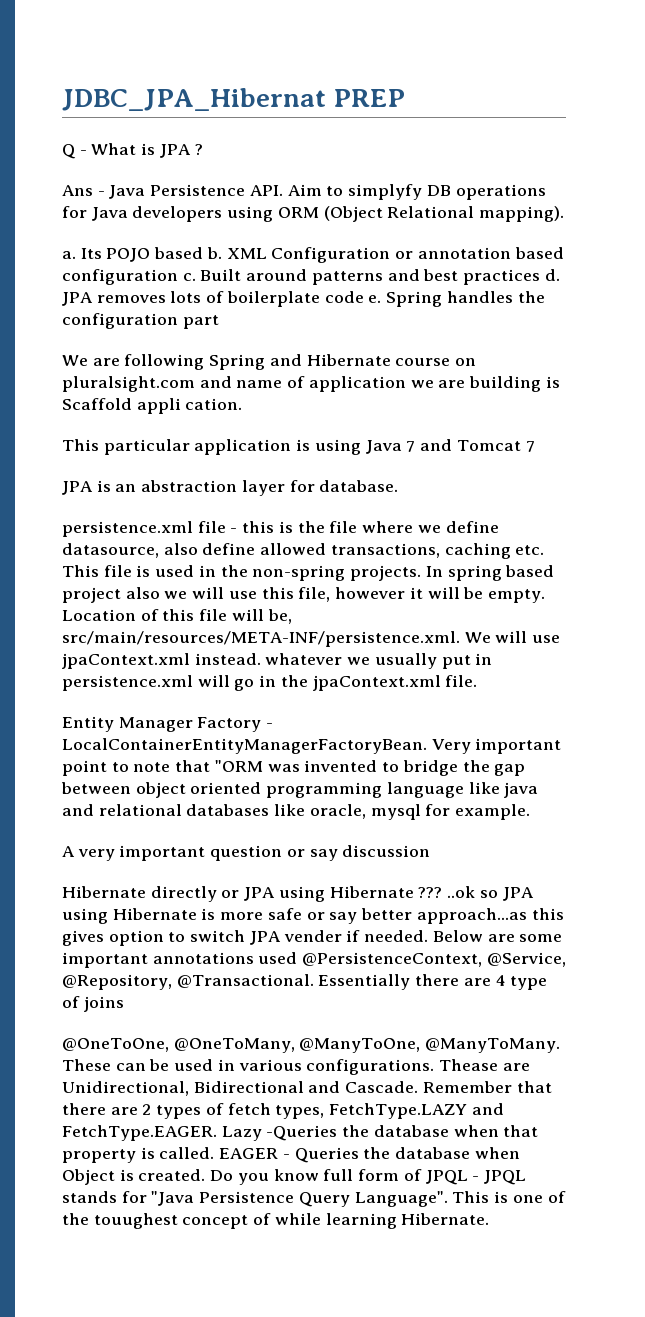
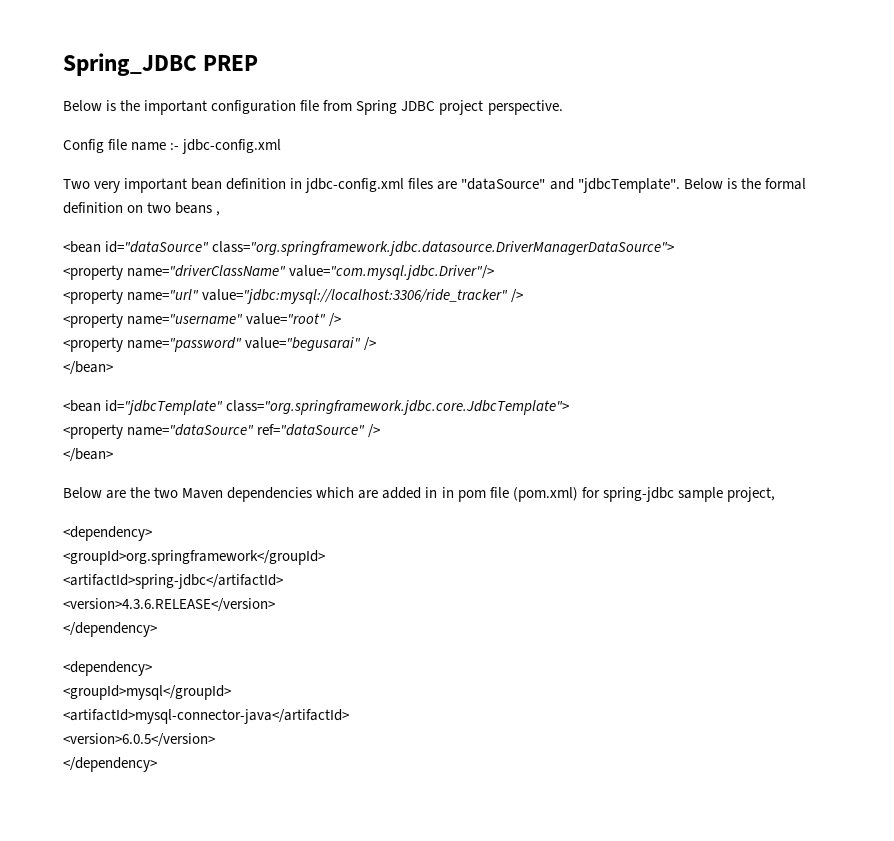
[62,88,326,111] JDBC_JPA_Hibernat -> [63,53,197,76] Spring_JDBC
[62,143,203,159] [62,184,546,200] [62,206,565,222] [62,247,564,263] [62,269,560,285] [62,291,545,307] [62,313,219,329] [62,354,477,370] [62,376,560,392] [62,398,243,414] [62,439,535,455] [62,480,399,496] [62,521,499,537] [62,543,545,559] [62,565,555,581] [62,587,545,603] [62,609,292,624] [62,631,561,647] [62,653,493,669] [62,675,478,691] [62,716,274,732] [62,738,562,754] [62,760,526,776] [61,782,539,798] [62,804,531,820] [62,845,431,861] [62,886,534,902] [62,908,564,924] [62,930,563,946] [62,952,566,968] [62,974,548,990] [62,996,124,1012] [62,1038,561,1053] [62,1059,530,1075] [62,1081,552,1096] [62,1103,504,1119] [62,1125,539,1141] [62,1147,520,1163] [62,1169,526,1185] [62,1191,566,1207] [62,1213,490,1229] Q - What is JPA ? // Ans - Java Persistence API. Aim to simplyfy DB operations for Java developers using ORM (Object Relational mapping). // a. Its POJO based b. XML Configuration or annotation based configuration c. Built around patterns and best practices d. JPA removes lots of boilerplate code e. Spring handles the configuration part // We are following Spring and Hibernate course on pluralsight.com and name of application we are building is Scaffold appli cation. // This particular application is using Java 7 and Tomcat 7 // JPA is an abstraction layer for database. // persistence.xml file - this is the file where we define datasource, also define allowed transactions, caching etc. This file is used in the non-spring projects. In spring based project also we will use this file, however it will be empty. Location of this file will be, src/main/resources/META-INF/persistence.xml. We will use jpaContext.xml instead. whatever we usually put in persistence.xml will go in the jpaContext.xml file. // Entity Manager Factory - LocalContainerEntityManagerFactoryBean. Very important point to note that "ORM was invented to bridge the gap between object oriented programming language like java and relational databases like oracle, mysql for example. // A very important question or say discussion // Hibernate directly or JPA using Hibernate ??? ..ok so JPA using Hibernate is more safe or say better approach...as this gives option to switch JPA vender if needed. Below are some important annotations used @PersistenceContext, @Service, @Repository, @Transactional. Essentially there are 4 type of joins // @OneToOne, @OneToMany, @ManyToOne, @ManyToMany. These can be used in various configurations. Thease are Unidirectional, Bidirectional and Cascade. Remember that there are 2 types of fetch types, FetchType.LAZY and FetchType.EAGER. Lazy -Queries the database when that property is called. EAGER - Queries the database when Object is created. Do you know full form of JPQL - JPQL stands for "Java Persistence Query Language". This is one of the touughest concept of while learning Hibernate. -> [63,100,563,115] [63,139,282,154] [63,178,806,193] [63,202,221,216] [63,241,675,256] [63,265,495,280] [63,289,524,304] [63,313,342,328] [63,337,377,352] [63,361,113,375] [63,400,570,415] [63,424,381,439] [63,448,113,462] [63,487,775,502] [63,526,152,541] [63,550,325,565] [63,574,283,589] [63,598,275,612] [63,622,157,637] [63,661,152,676] [63,685,231,700] [63,709,349,724] [63,733,215,747] [63,757,157,772] Below is the important configuration file from Spring JDBC project perspective. // Config file name :- jdbc-config.xml // Two very important bean definition in jdbc-config.xml files are "dataSource" and "jdbcTemplate". Below is the formal definition on two beans , // <bean id="dataSource" class="org.springframework.jdbc.datasource.DriverManagerDataSource"> // <property name="driverClassName" value="com.mysql.jdbc.Driver"/> // <property name="url" value="jdbc:mysql://localhost:3306/ride_tracker" /> // <property name="username" value="root" /> // <property name="password" value="begusarai" /> // </bean> // <bean id="jdbcTemplate" class="org.springframework.jdbc.core.JdbcTemplate"> // <property name="dataSource" ref="dataSource" /> // </bean> // Below are the two Maven dependencies which are added in in pom file (pom.xml) for spring-jdbc sample project, // <dependency> // <groupId>org.springframework</groupId> // <artifactId>spring-jdbc</artifactId> // <version>4.3.6.RELEASE</version> // </dependency> // <dependency> // <groupId>mysql</groupId> // <artifactId>mysql-connector-java</artifactId> // <version>6.0.5</version> // </dependency>

